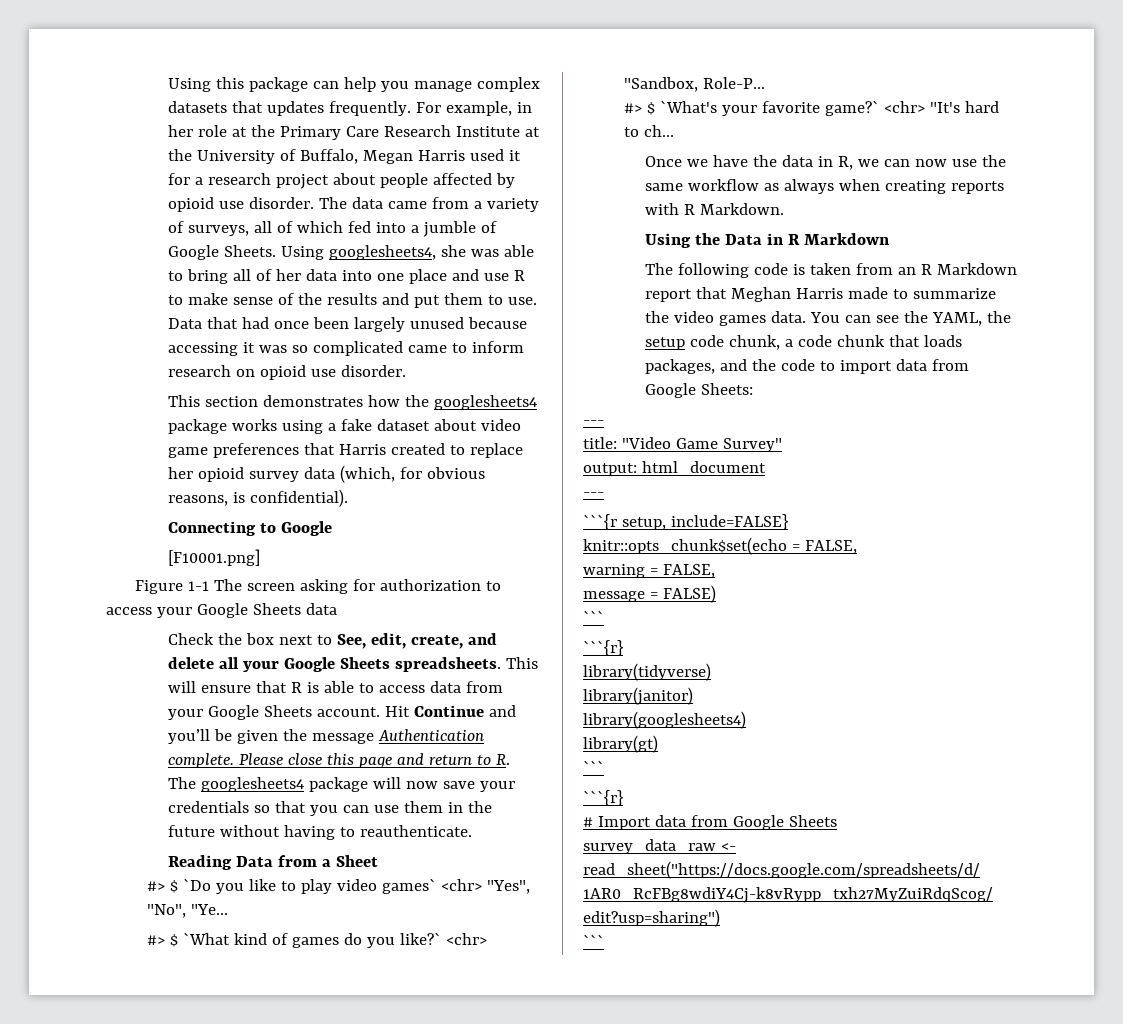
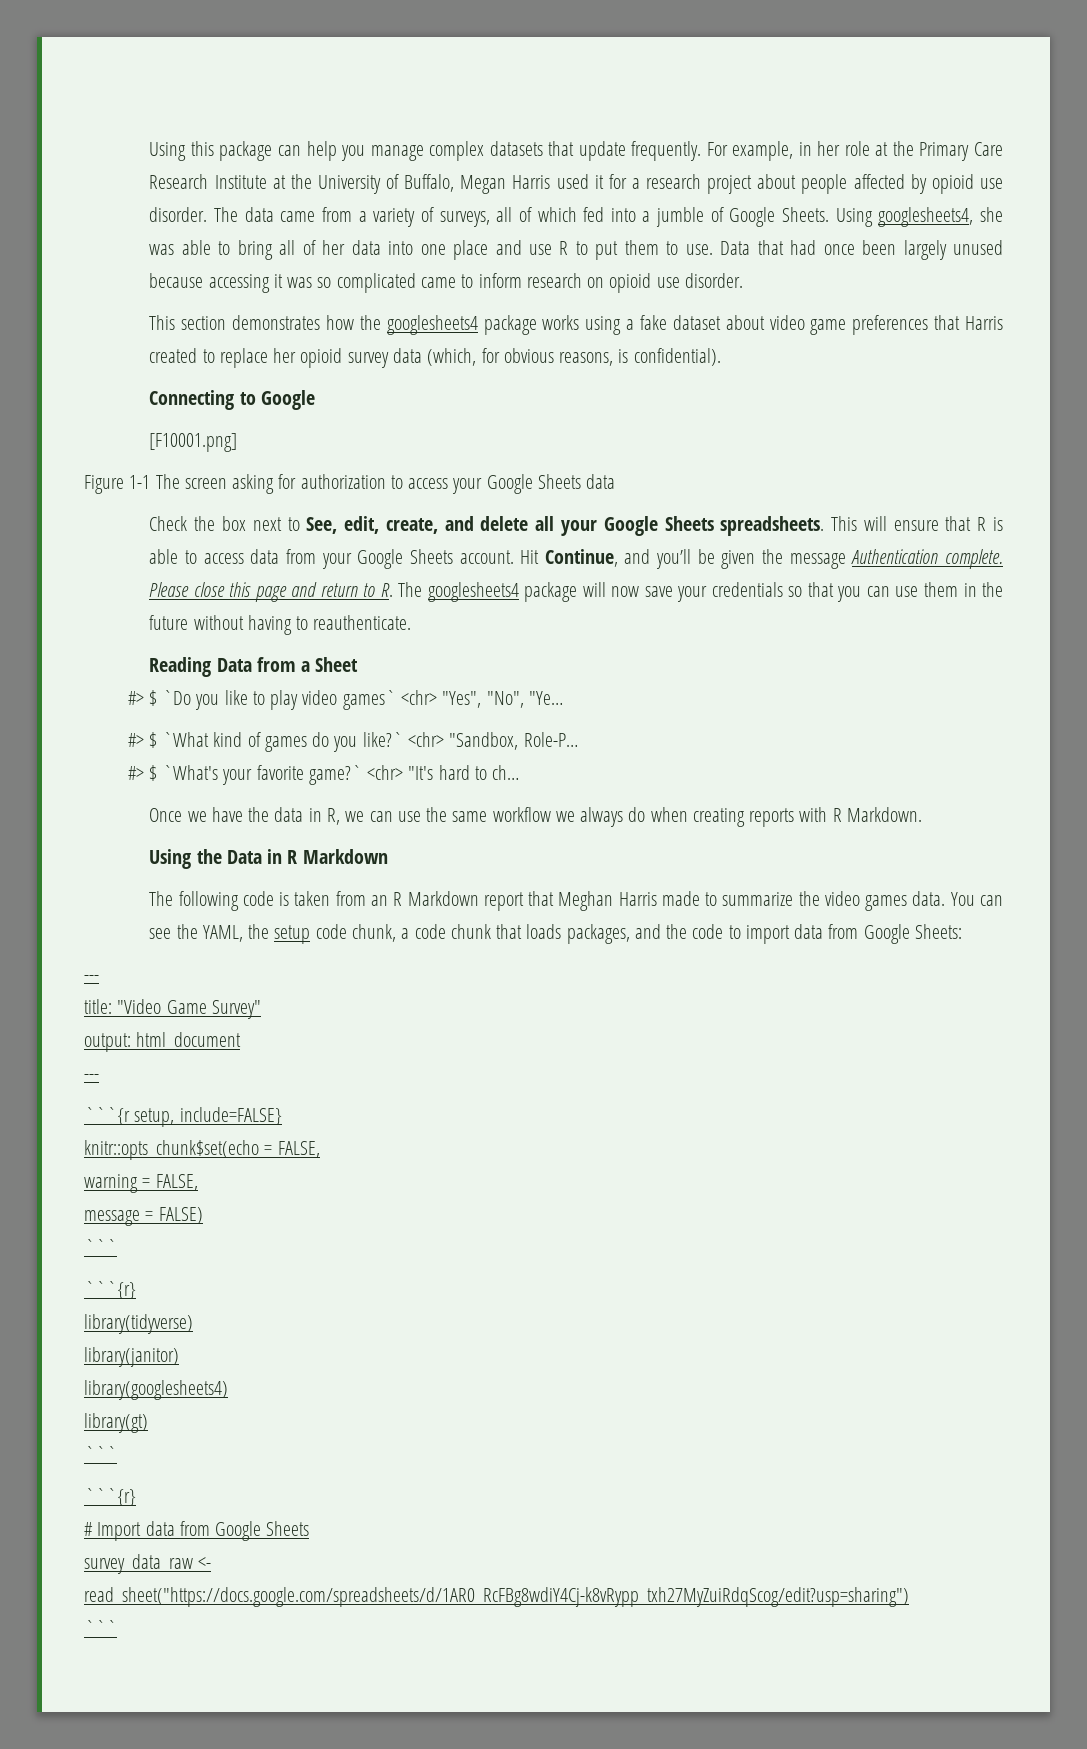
[266,101,324,116] updates -> [578,141,626,161] update
[187,293,409,305] make sense of the results and -> (588, 248) none
[413,705,484,717] Continue -> [544,549,618,567] Continue,
[914,159,947,167] now -> (393, 816) none
[763,179,834,194] as always -> [555,807,646,827] we always do

